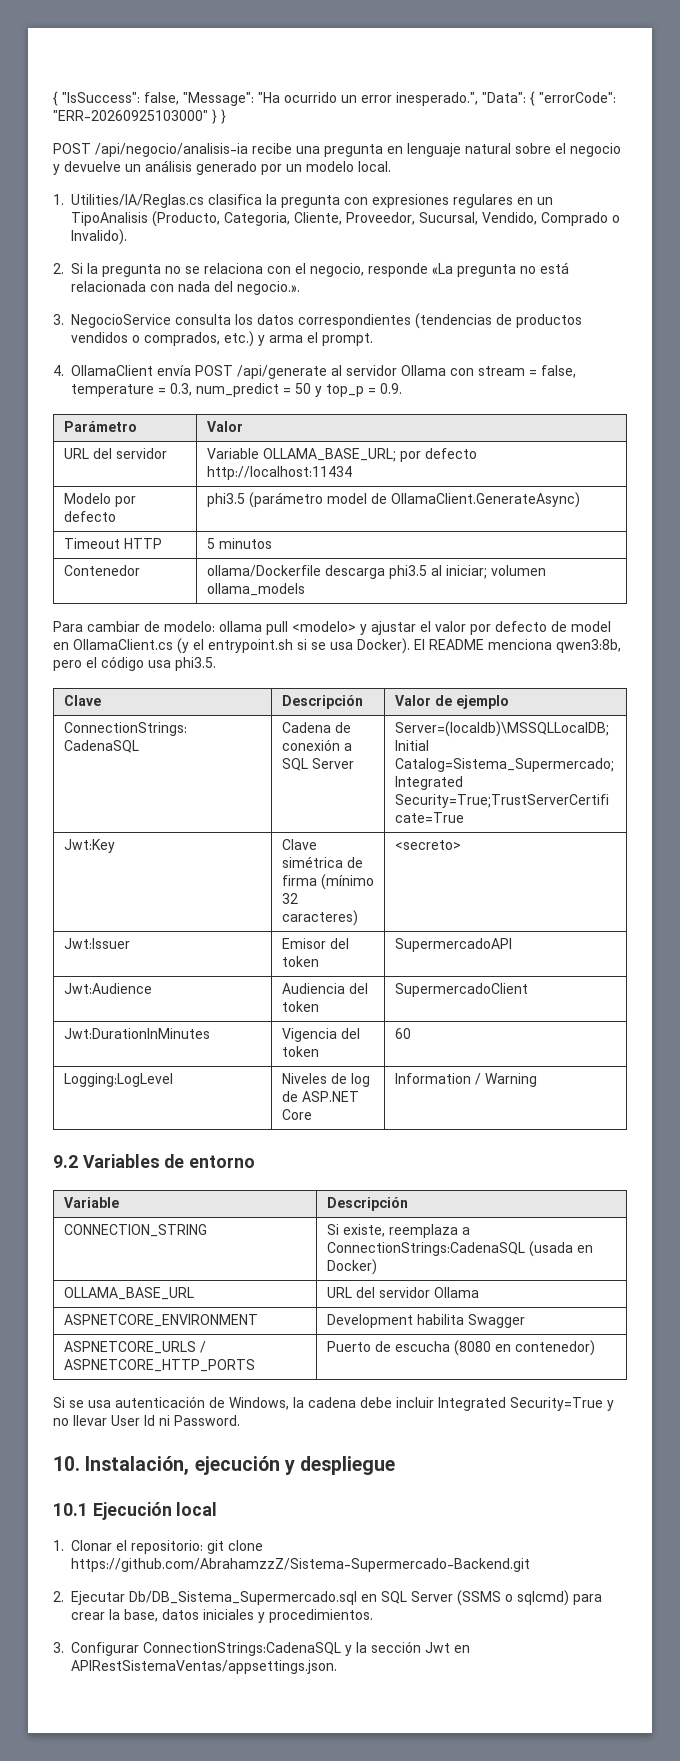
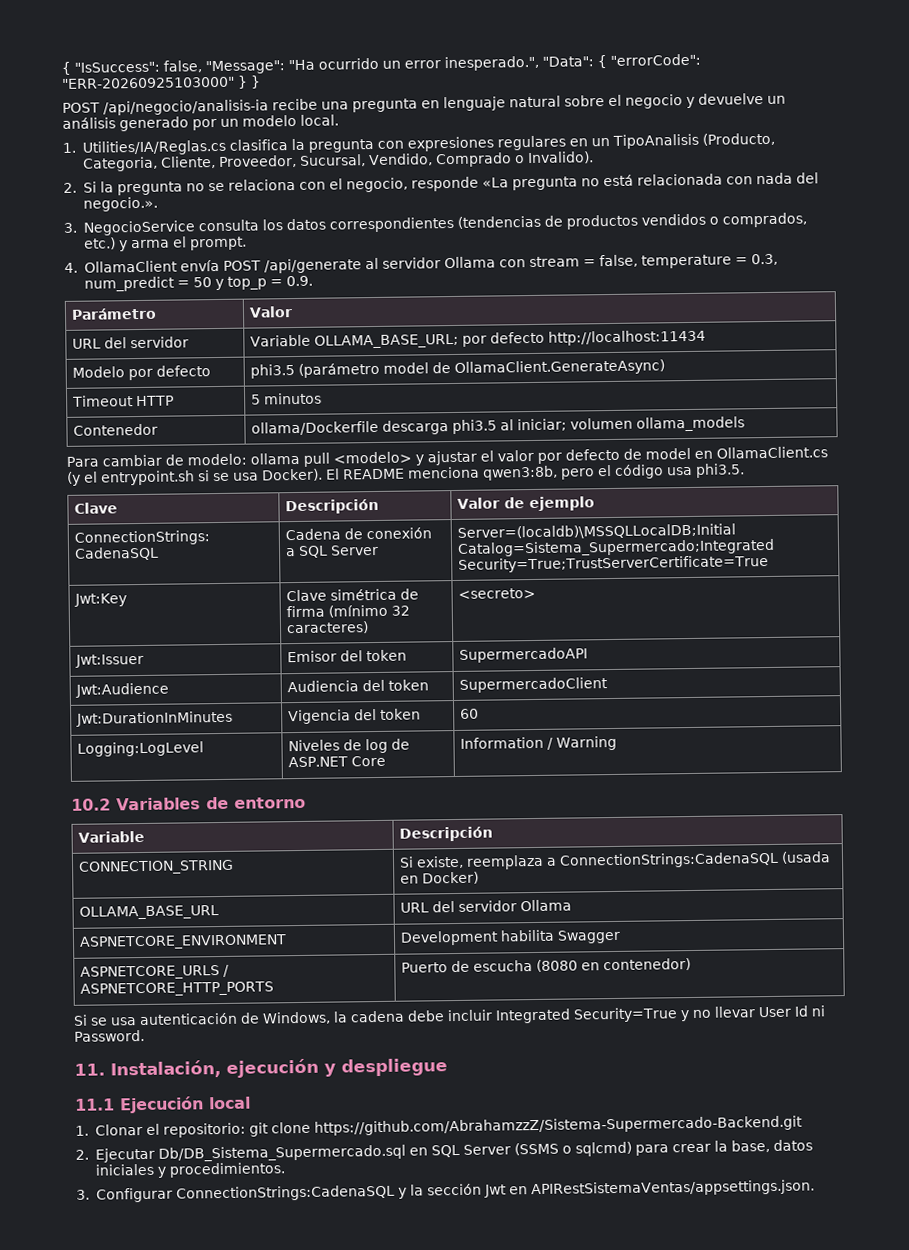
[53,1155,78,1168] 9.2 -> [71,798,111,811] 10.2
[53,1456,80,1471] 10. -> [74,1063,105,1076] 11.
[53,1503,88,1516] 10.1 -> [75,1098,115,1111] 11.1

